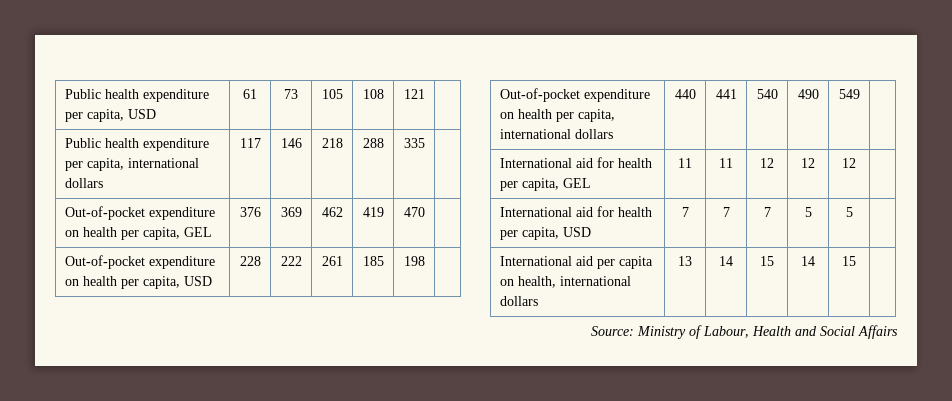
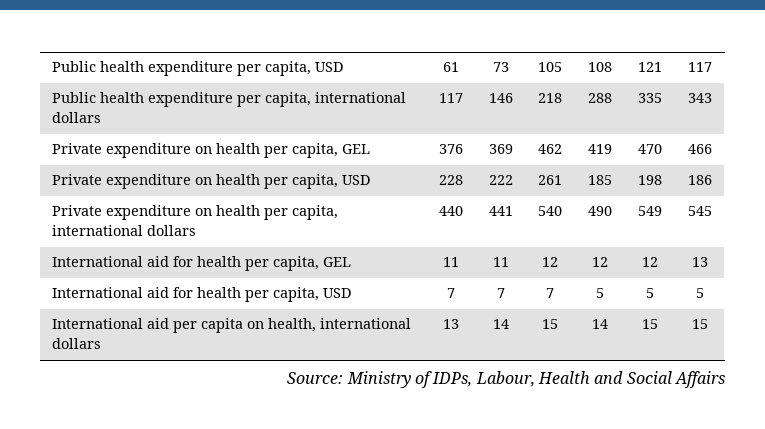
(425, 94) none -> [687,62,712,72] 117
[64,206,145,220] // Out-of-pocket -> [687,93,712,103] [52,143,103,154] 343 // Private
[64,255,145,269] // Out-of-pocket -> [687,144,712,154] [52,174,103,185] 466 // Private
[499,88,580,102] // Out-of-pocket -> [687,175,712,185] [52,205,103,216] 186 // Private
(860, 94) none -> [687,206,712,216] 545
(856, 163) none -> [691,257,708,267] 13
(853, 212) none -> [695,288,704,298] 5
(856, 261) none -> [691,319,708,329] 15
(702, 332) none -> [432,372,473,387] IDPs,

